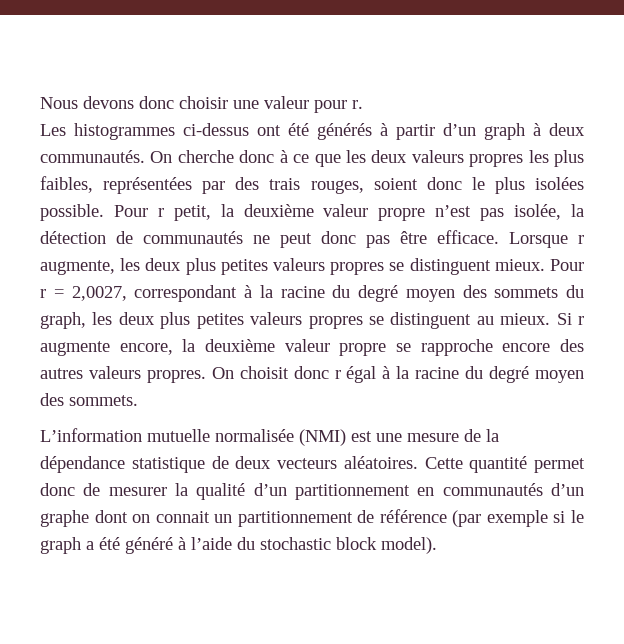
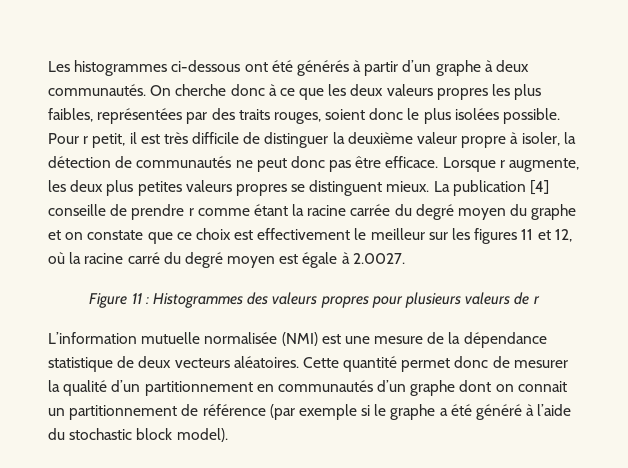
[40,96,363,113] Nous devons donc choisir une valeur pour r. // -> (48, 66) none
[183,123,249,136] ci-dessus -> [171,60,241,72] ci-dessous
[484,123,525,140] graph -> [435,60,481,76] graphe
[269,178,301,190] trais -> [238,109,270,120] traits
[220,204,562,221] la deuxième valeur propre n’est pas isolée, -> [129,132,560,148] il est très difficile de distinguer la deuxième valeur propre à isoler,
[550,259,584,271] [40,285,584,302] [40,312,584,329] [40,339,584,356] [40,366,584,383] [40,393,138,406] Pour r = 2,0027, correspondant à la racine du degré moyen des sommets du graph, les deux plus petites valeurs propres se distinguent au mieux. Si r augmente encore, la deuxième valeur propre se rapproche encore des autres valeurs propres. On choisit donc r égal à la racine du degré moyen des sommets. -> [433,180,550,196] [48,204,577,220] [48,228,572,244] [48,252,405,268] [89,292,540,308] La publication [4] conseille de prendre r comme étant la racine carrée du degré moyen du graphe et on constate que ce choix est effectivement le meilleur sur les figures 11 et 12, où la racine carré du degré moyen est égale à 2.0027. // Figure 11 : Histogrammes des valeurs propres pour plusieurs valeurs de r
[40,537,81,554] graph -> [390,404,436,420] graphe

